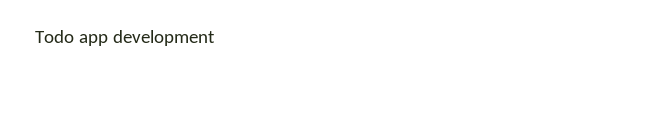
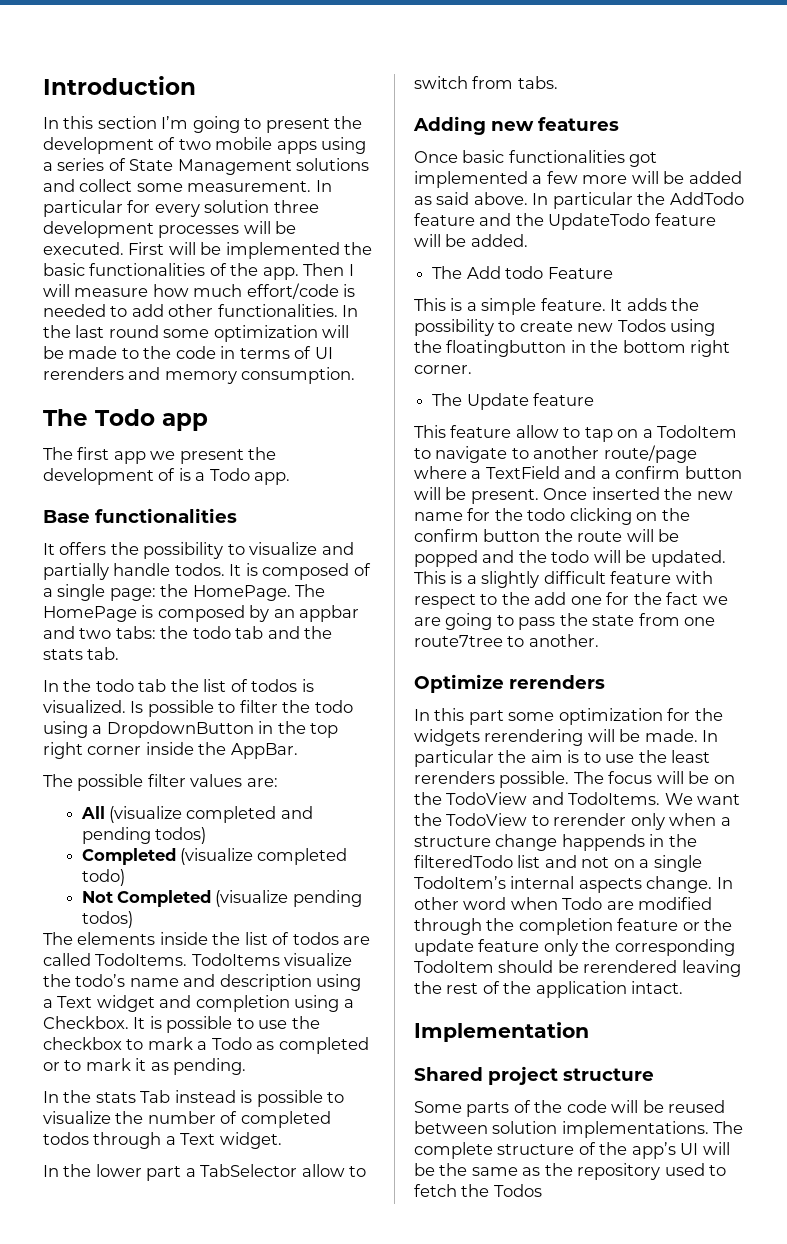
[35,30,215,46] Todo app development -> [43,76,196,95] [43,116,363,133] [43,137,367,154] [43,158,370,175] [43,179,332,192] [43,200,319,217] [43,221,297,238] [43,242,373,259] [43,263,354,280] [43,283,356,299] [43,304,359,317] [43,325,350,342] [43,346,333,359] [43,367,356,384] [43,409,208,431] [43,447,277,464] [43,468,291,485] [43,508,237,523] [43,542,354,559] [43,563,371,580] [43,584,326,601] [43,605,360,622] [43,626,333,639] [43,647,120,660] [43,679,314,692] [43,700,353,717] [43,721,339,738] [43,742,298,759] [43,774,278,791] [80,806,313,823] [81,827,206,844] [81,848,348,865] [81,869,125,886] [81,890,362,907] [81,911,133,928] [43,932,371,945] [43,953,353,966] [43,974,362,991] [43,995,354,1012] [43,1016,320,1033] [43,1037,369,1054] [43,1058,247,1075] [43,1090,345,1107] [43,1111,331,1128] [43,1132,282,1149] [43,1164,367,1181] [414,76,558,89] [413,116,619,135] [414,150,658,167] [414,171,742,188] [414,192,744,209] [414,213,716,230] [414,234,528,247] [432,266,613,279] [414,298,700,315] [414,319,716,336] [414,340,731,357] [414,365,472,374] [432,393,595,410] [414,425,738,442] [414,445,697,463] [414,466,742,479] [414,487,733,504] [414,508,690,525] [414,529,680,542] [414,550,726,567] [414,571,713,588] [414,592,728,609] [414,613,716,630] [414,634,599,647] [414,674,605,693] [414,708,723,725] [414,729,719,746] [414,750,711,767] [414,771,735,788] [414,792,741,805] [414,813,731,830] [414,834,697,851] [414,855,702,872] [414,876,733,893] [414,897,713,910] [414,918,733,935] [414,939,735,956] [414,960,741,977] [414,981,684,998] [414,1022,589,1042] [414,1066,654,1085] [414,1100,726,1117] [414,1121,744,1138] [414,1142,730,1159] [414,1163,727,1180] [414,1184,542,1197] Introduction // In this section I’m going to present the development of two mobile apps using a series of State Management solutions and collect some measurement. In particular for every solution three development processes will be executed. First will be implemented the basic functionalities of the app. Then I will measure how much effort/code is needed to add other functionalities. In the last round some optimization will be made to the code in terms of UI rerenders and memory consumption. // The Todo app // The first app we present the development of is a Todo app. // Base functionalities // It offers the possibility to visualize and partially handle todos. It is composed of a single page: the HomePage. The HomePage is composed by an appbar and two tabs: the todo tab and the stats tab. // In the todo tab the list of todos is visualized. Is possible to filter the todo using a DropdownButton in the top right corner inside the AppBar. // The possible filter values are: // All (visualize completed and pending todos) // Completed (visualize completed todo) // Not Completed (visualize pending todos) // The elements inside the list of todos are called TodoItems. TodoItems visualize the todo’s name and description using a Text widget and completion using a Checkbox. It is possible to use the checkbox to mark a Todo as completed or to mark it as pending. // In the stats Tab instead is possible to visualize the number of completed todos through a Text widget. // In the lower part a TabSelector allow to switch from tabs. // Adding new features // Once basic functionalities got implemented a few more will be added as said above. In particular the AddTodo feature and the UpdateTodo feature will be added. // The Add todo Feature // This is a simple feature. It adds the possibility to create new Todos using the floatingbutton in the bottom right corner. // The Update feature // This feature allow to tap on a TodoItem to navigate to another route/page where a TextField and a confirm button will be present. Once inserted the new name for the todo clicking on the confirm button the route will be popped and the todo will be updated. This is a slightly difficult feature with respect to the add one for the fact we are going to pass the state from one route7tree to another. // Optimize rerenders // In this part some optimization for the widgets rerendering will be made. In particular the aim is to use the least rerenders possible. The focus will be on the TodoView and TodoItems. We want the TodoView to rerender only when a structure change happends in the filteredTodo list and not on a single TodoItem’s internal aspects change. In other word when Todo are modified through the completion feature or the update feature only the corresponding TodoItem should be rerendered leaving the rest of the application intact. // Implementation // Shared project structure // Some parts of the code will be reused between solution implementations. The complete structure of the app’s UI will be the same as the repository used to fetch the Todos

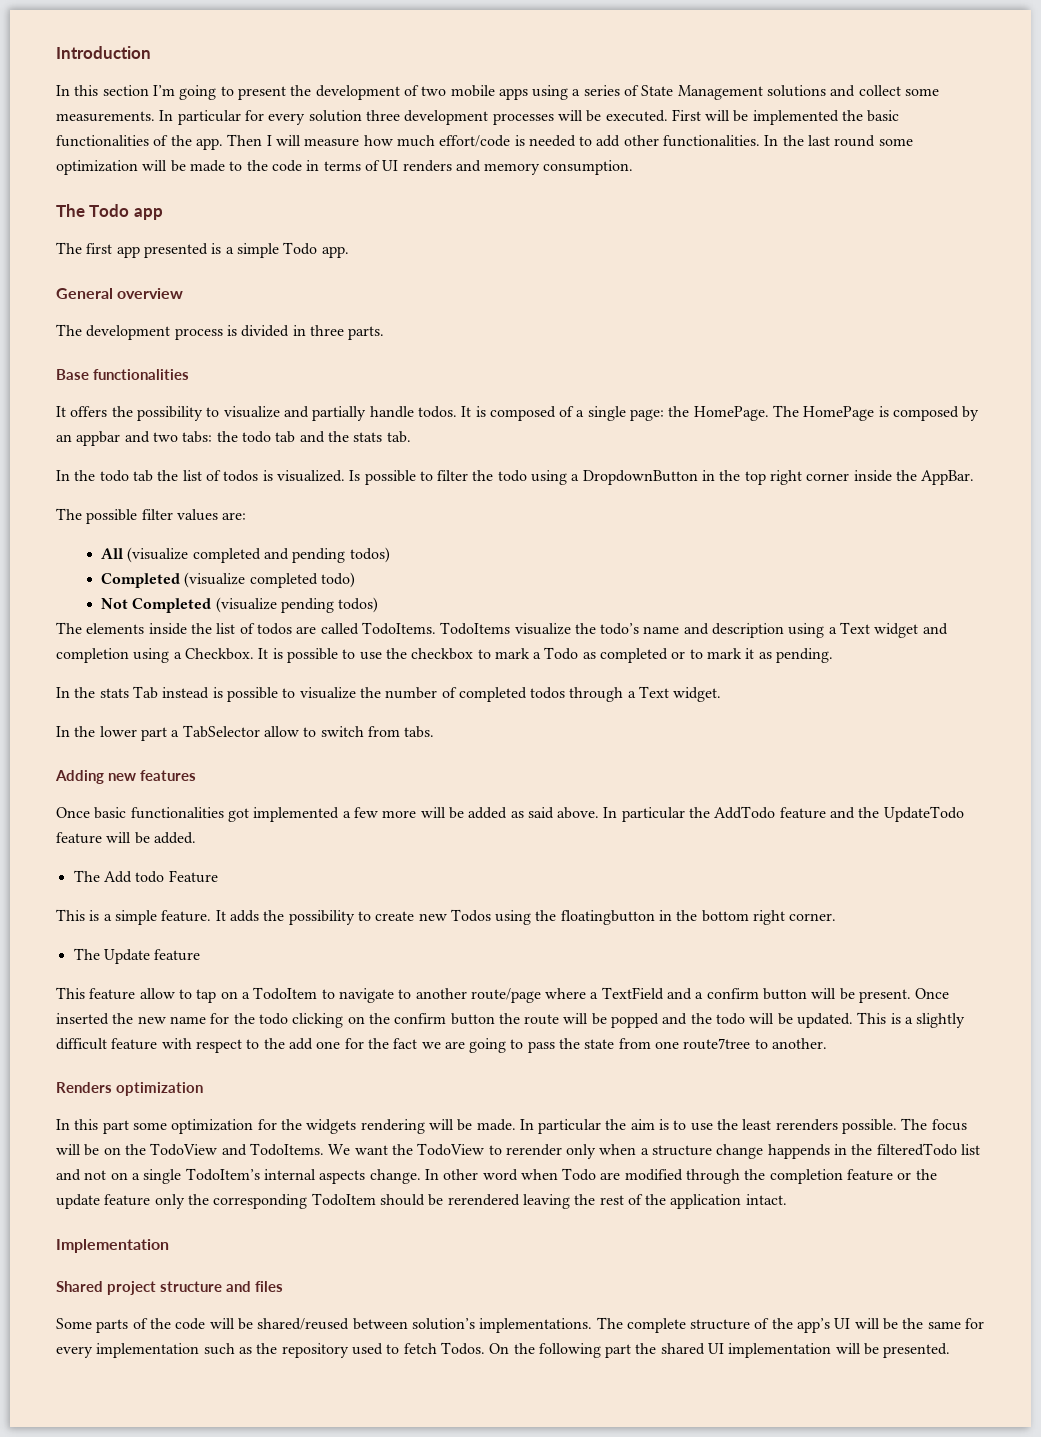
[187,181,312,192] measurement. -> [56,111,155,122] measurements.
[43,367,124,380] rerenders -> [402,160,452,172] renders
[150,447,277,464] [43,468,206,485] we present the development of is a -> [143,243,279,258] presented is a simple
(291, 478) none -> [56,288,184,299] [56,324,385,340] // General overview // The development process is divided in three parts.
[414,674,605,693] Optimize rerenders -> [56,1082,204,1096] Renders optimization
[484,729,584,746] rerendering -> [360,1119,425,1134] rendering
(654, 1074) none -> [226,1281,284,1292] and files
[668,1100,726,1113] [414,1121,558,1134] reused between solution -> [257,1318,475,1330] shared/reused between solution’s
(518, 1171) none -> [965,1318,985,1329] [56,1343,235,1358] for every implementation such
[461,1184,542,1197] the Todos -> [440,1342,951,1358] Todos. On the following part the shared UI implementation will be presented.

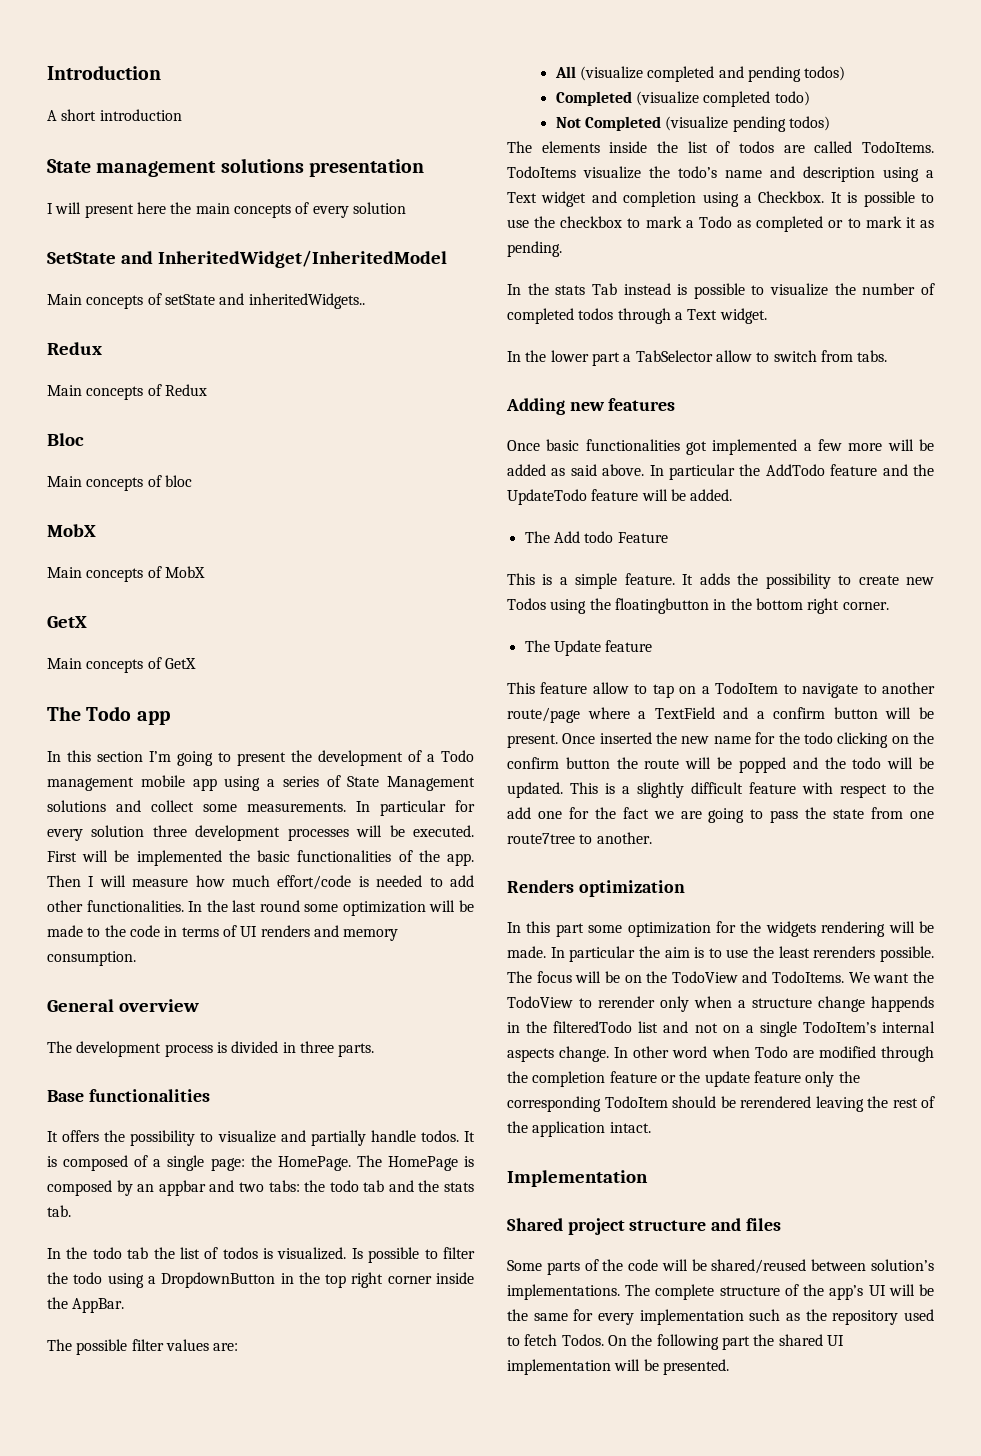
(151, 52) none -> [47,109,182,121] [47,158,425,177] [47,202,406,218] [47,250,447,268] [47,293,365,309] [47,342,102,355] [47,384,207,400] [47,433,84,446] [47,475,192,491] [47,524,96,537] [47,566,205,582] [47,616,87,628] [47,657,196,673] [47,706,170,725] // A short introduction // State management solutions presentation // I will present here the main concepts of every solution // SetState and InheritedWidget/InheritedModel // Main concepts of setState and inheritedWidgets.. // Redux // Main concepts of Redux // Bloc // Main concepts of bloc // MobX // Main concepts of MobX // GetX // Main concepts of GetX // The Todo app
[421,85,528,100] two mobile apps -> [427,750,474,762] [47,775,217,791] a Todo management mobile app
[56,204,163,220] [56,242,349,258] // The Todo app // The first app presented is a simple Todo app. -> (136, 958) none

